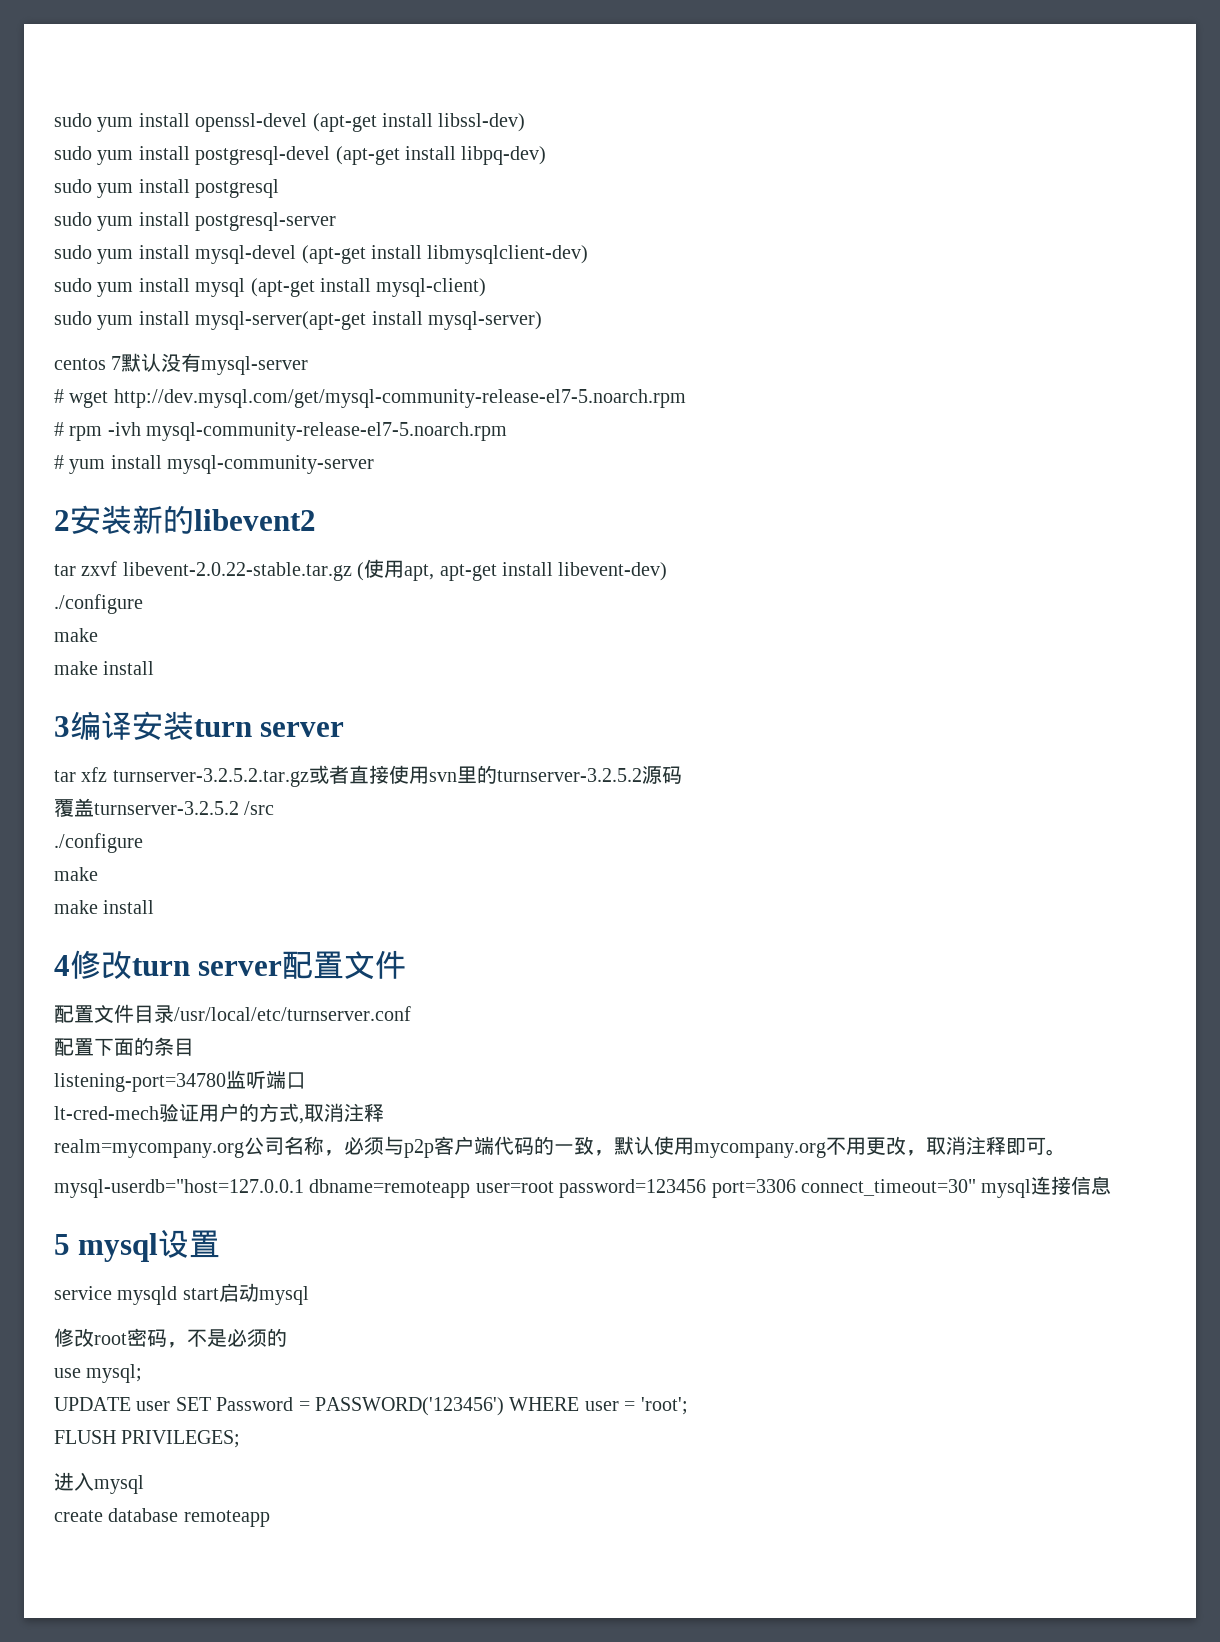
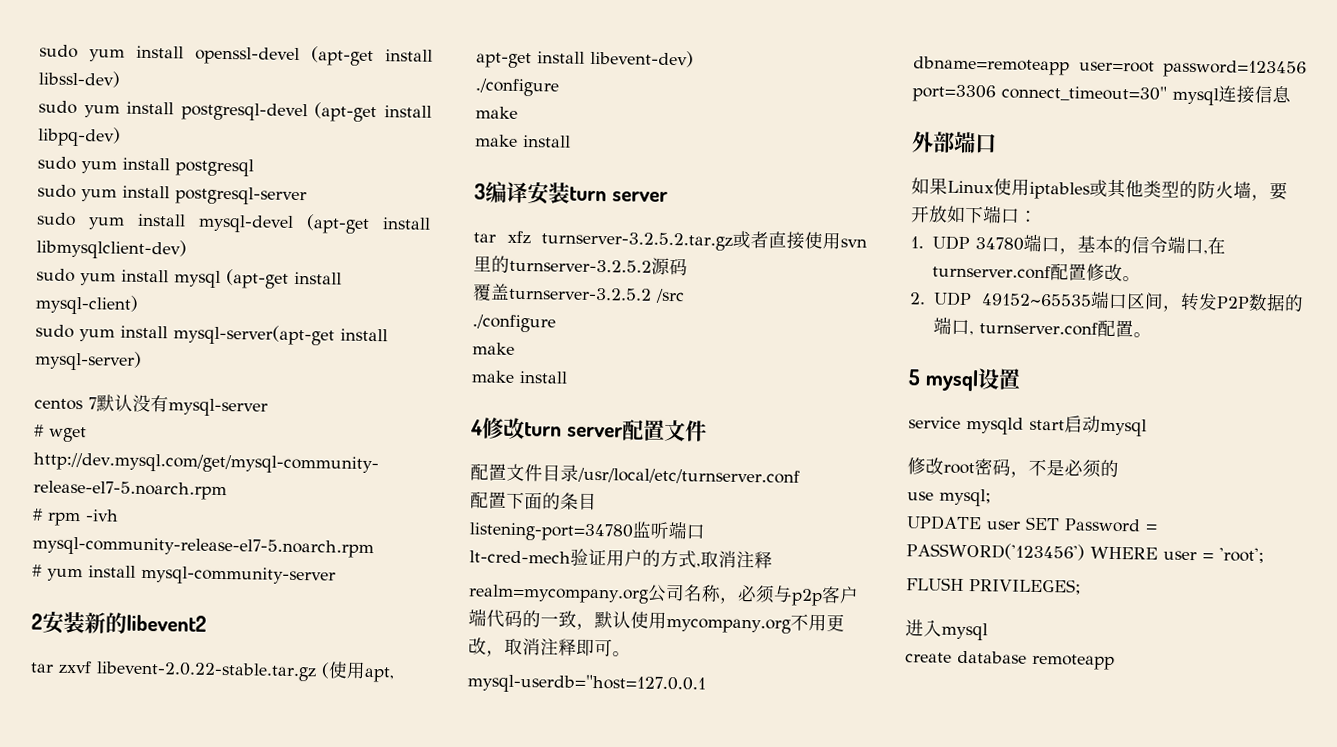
(1112, 1185) none -> [911,131,997,154] [911,177,1288,202] [911,205,1038,224] [910,233,1226,255] [931,263,1141,282] [909,290,1304,312] [932,316,1152,338] // 外部端口 // 如果Linux使用iptables或其他类型的防火墙，要开放如下端口： // 1. UDP 34780端口，基本的信令端口,在turnserver.conf配置修改。 // 2. UDP 49152~65535端口区间，转发P2P数据的端口, turnserver.conf配置。

